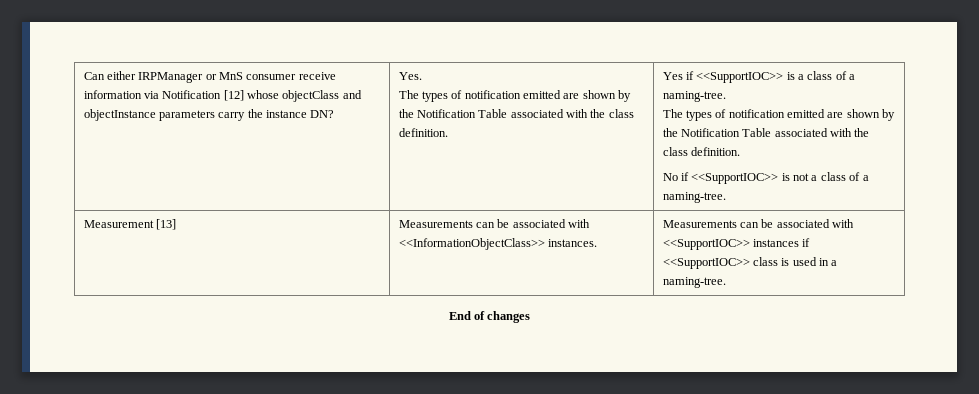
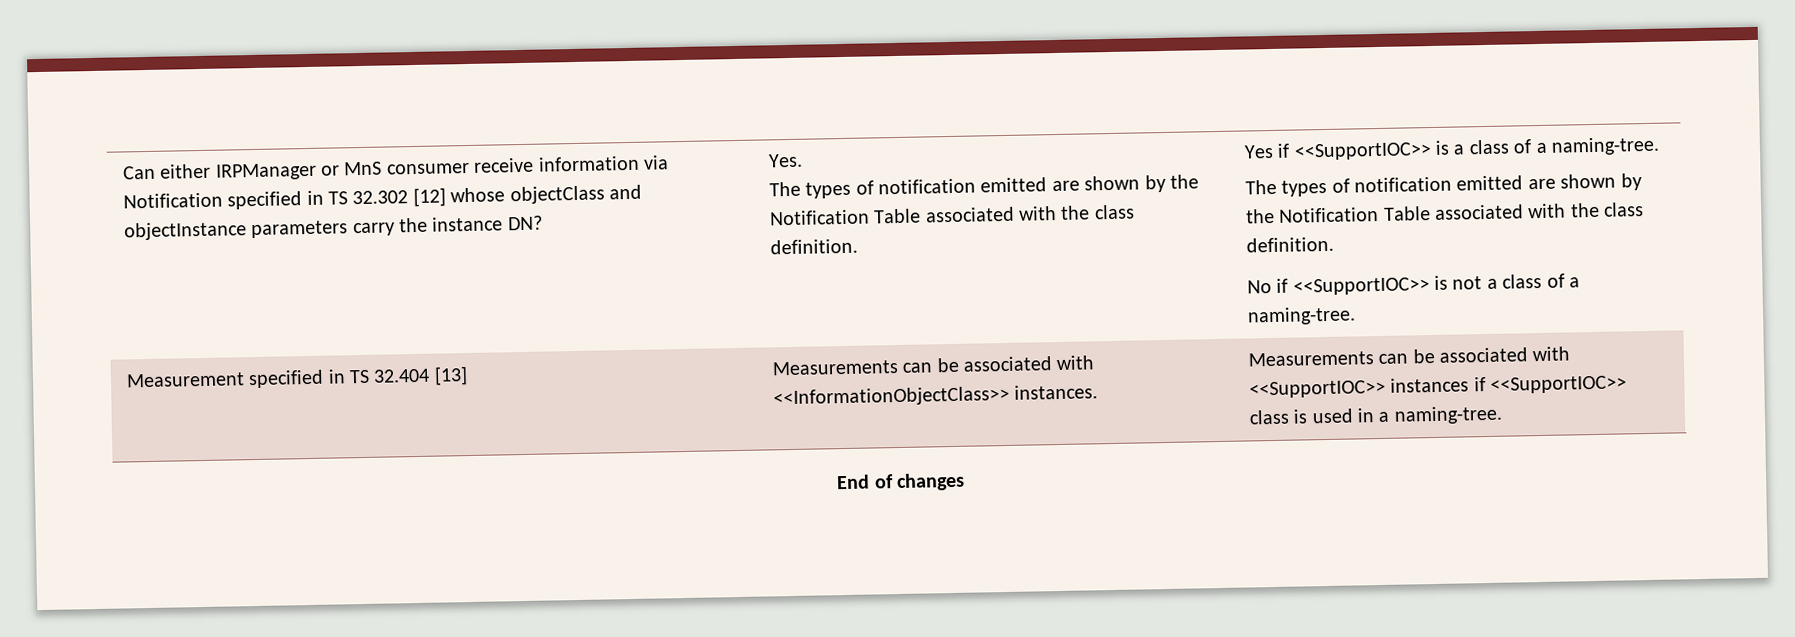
(222, 94) none -> [227,190,409,210] specified in TS 32.302
(154, 224) none -> [248,368,431,389] specified in TS 32.404

